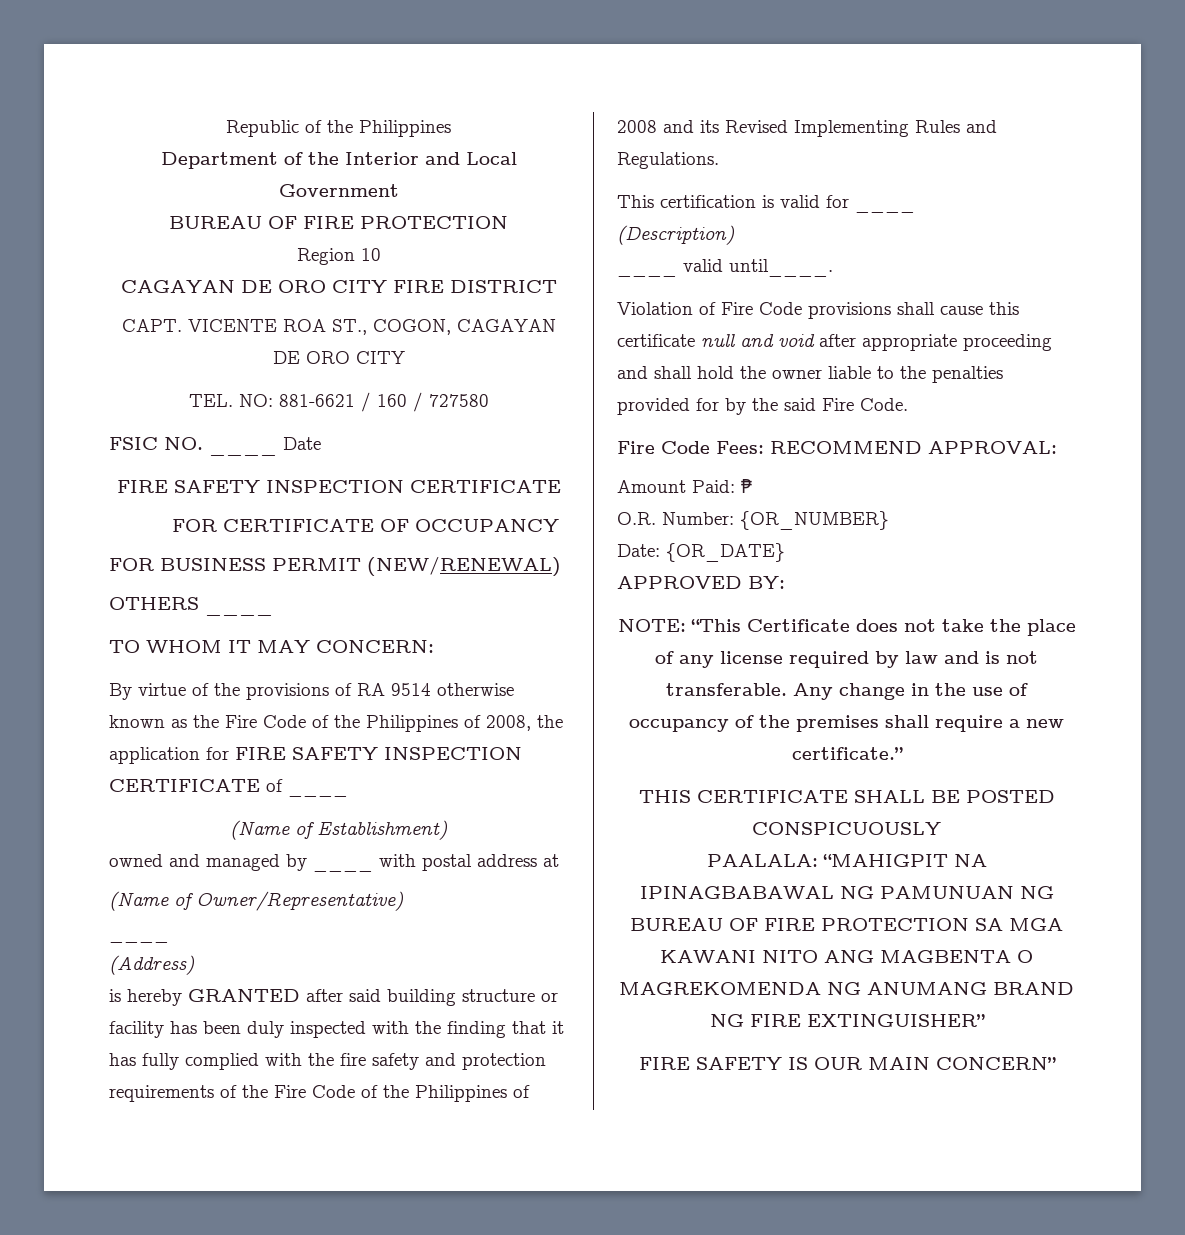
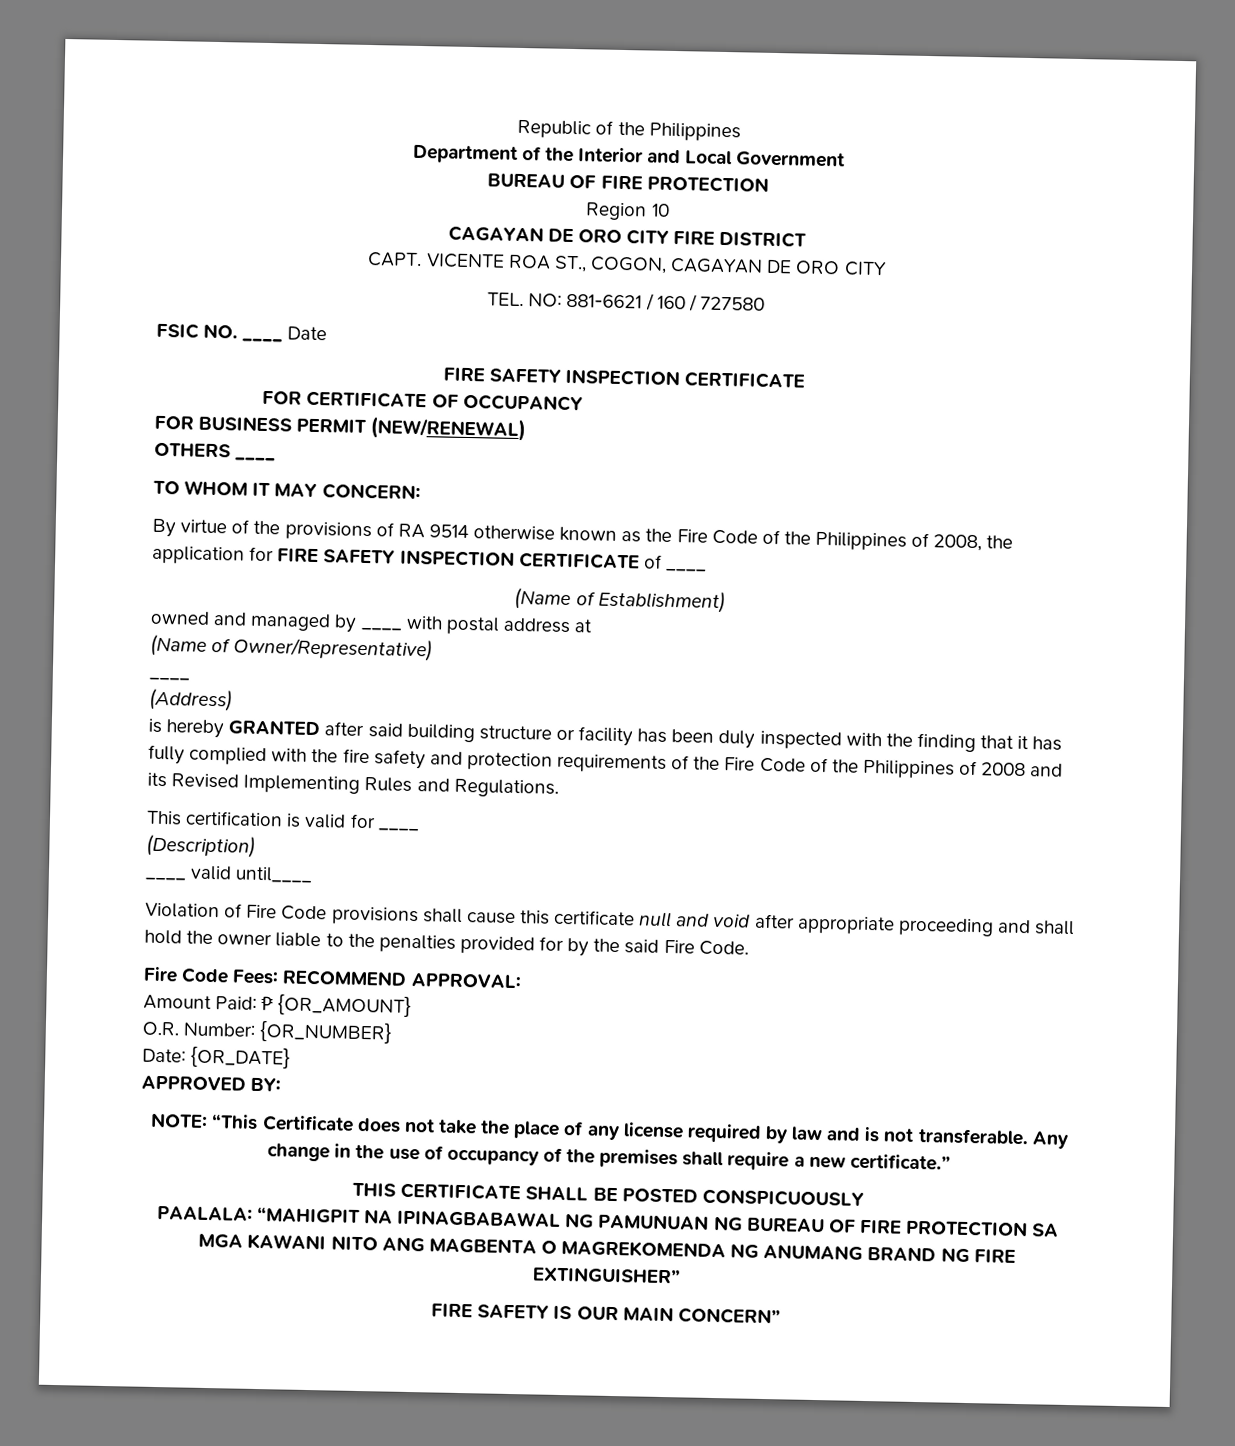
[729,259,833,277] until____. -> [235,866,314,884] until____
(752, 486) none -> [277,994,413,1018] {OR_AMOUNT}

